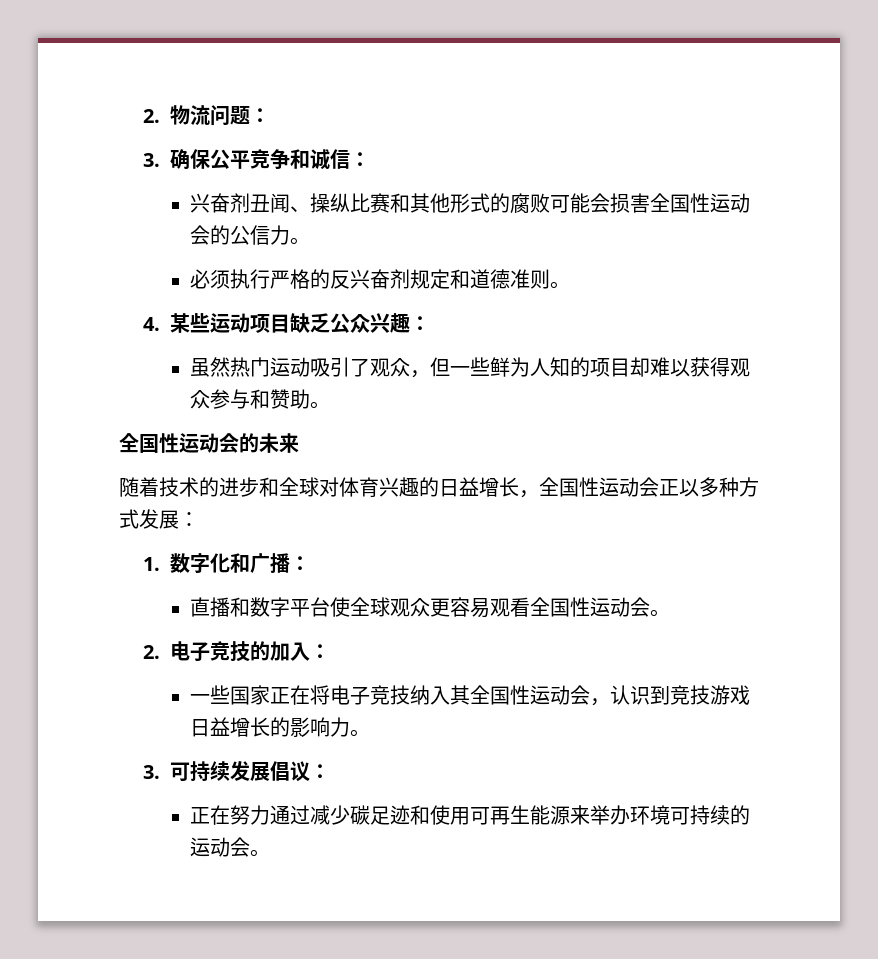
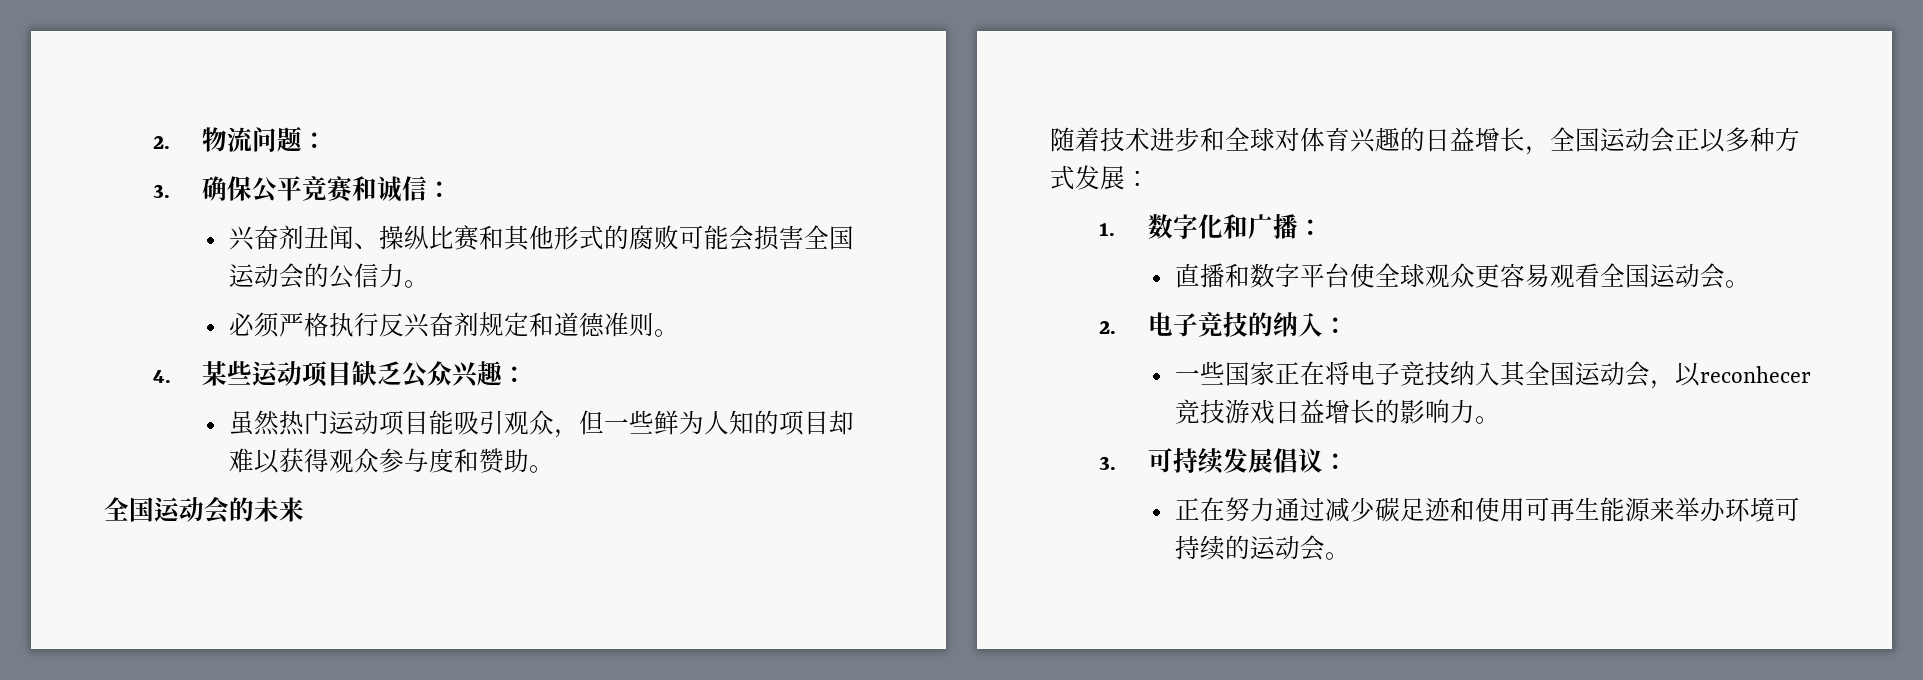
[270,149,291,169] 争 -> [326,176,354,203] 赛
[689,193,710,213] 性 -> (854, 238) none
[229,269,330,289] 执行严格的 -> [278,312,379,337] 严格执行
[309,357,370,377] 吸引了 -> [378,410,504,436] 项目能吸引
(250, 399) none -> [428,448,454,473] 度
[159,433,179,453] 性 -> (154, 509) none
[199,477,219,497] 的 -> (1150, 139) none
[579,477,599,497] 性 -> (1600, 140) none
[569,597,590,617] 性 -> (1650, 276) none
[270,641,291,661] 加 -> [1272,312,1298,337] 纳
[509,685,530,705] 性 -> (1575, 374) none
[609,685,670,705] 认识到 -> [1674,362,1811,387] 以reconhecer

